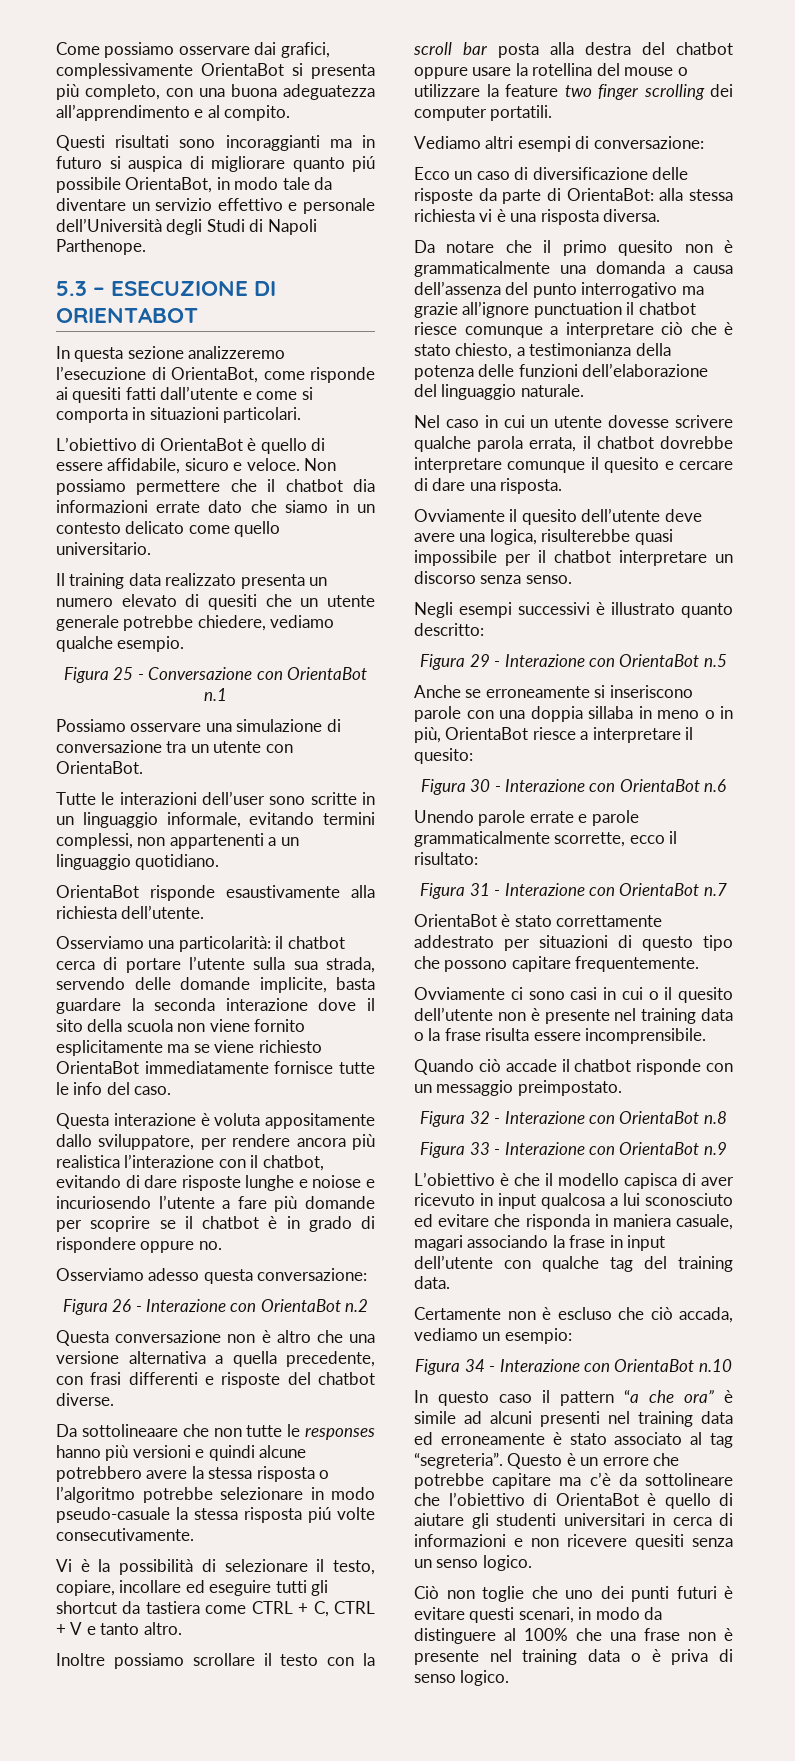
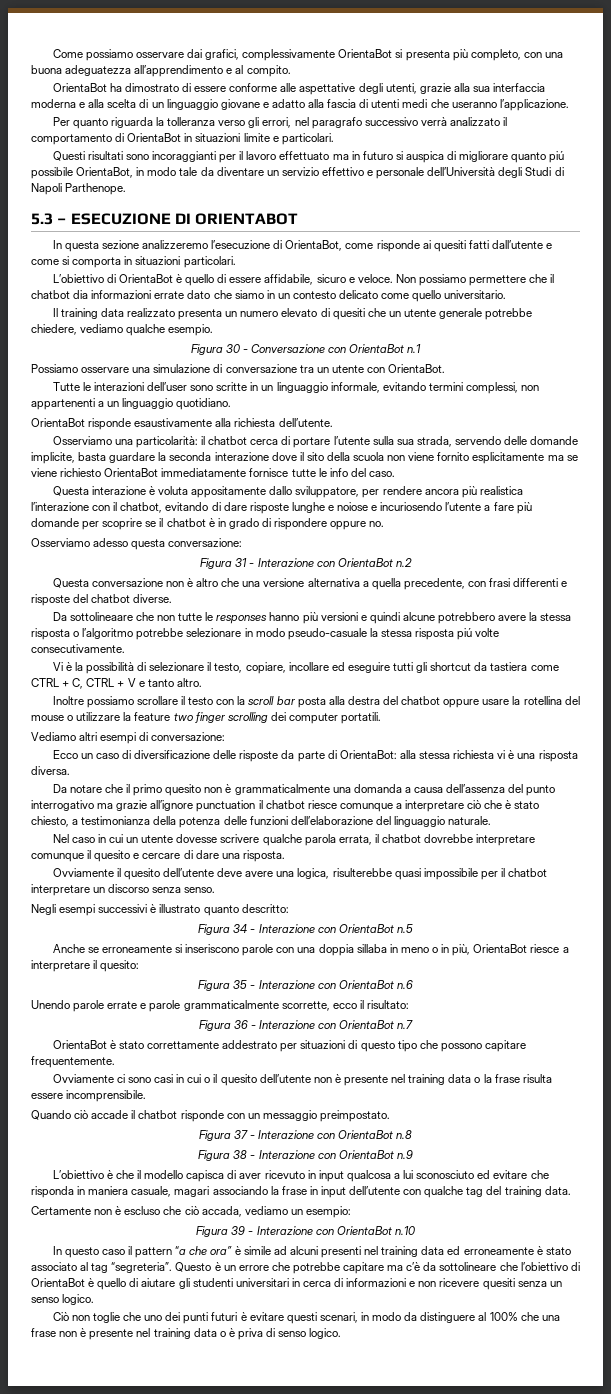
(291, 113) none -> [52,83,546,95] [31,99,569,111] [52,117,508,129] [31,133,334,145] // OrientaBot ha dimostrato di essere conforme alle aspettative degli utenti, grazie alla sua interfaccia moderna e alla scelta di un linguaggio giovane e adatto alla fascia di utenti medi che useranno l’applicazione. // Per quanto riguarda la tolleranza verso gli errori, nel paragrafo successivo verrà analizzato il comportamento di OrientaBot in situazioni limite e particolari.
(320, 143) none -> [219,151,330,163] per il lavoro effettuato
[113,667,134,680] 25 -> [225,344,241,353] 30
[112,1299,132,1312] 26 -> [235,558,248,567] 31
[469,654,490,667] 29 -> [233,924,248,933] 34
[470,779,491,792] 30 -> [233,980,248,989] 35
[469,883,490,896] 31 -> [233,1020,248,1029] 36
[469,1111,490,1124] 32 -> [233,1130,248,1139] 37
[469,1142,490,1155] 33 -> [233,1150,248,1159] 38
[464,1359,485,1372] 34 -> [231,1226,246,1235] 39

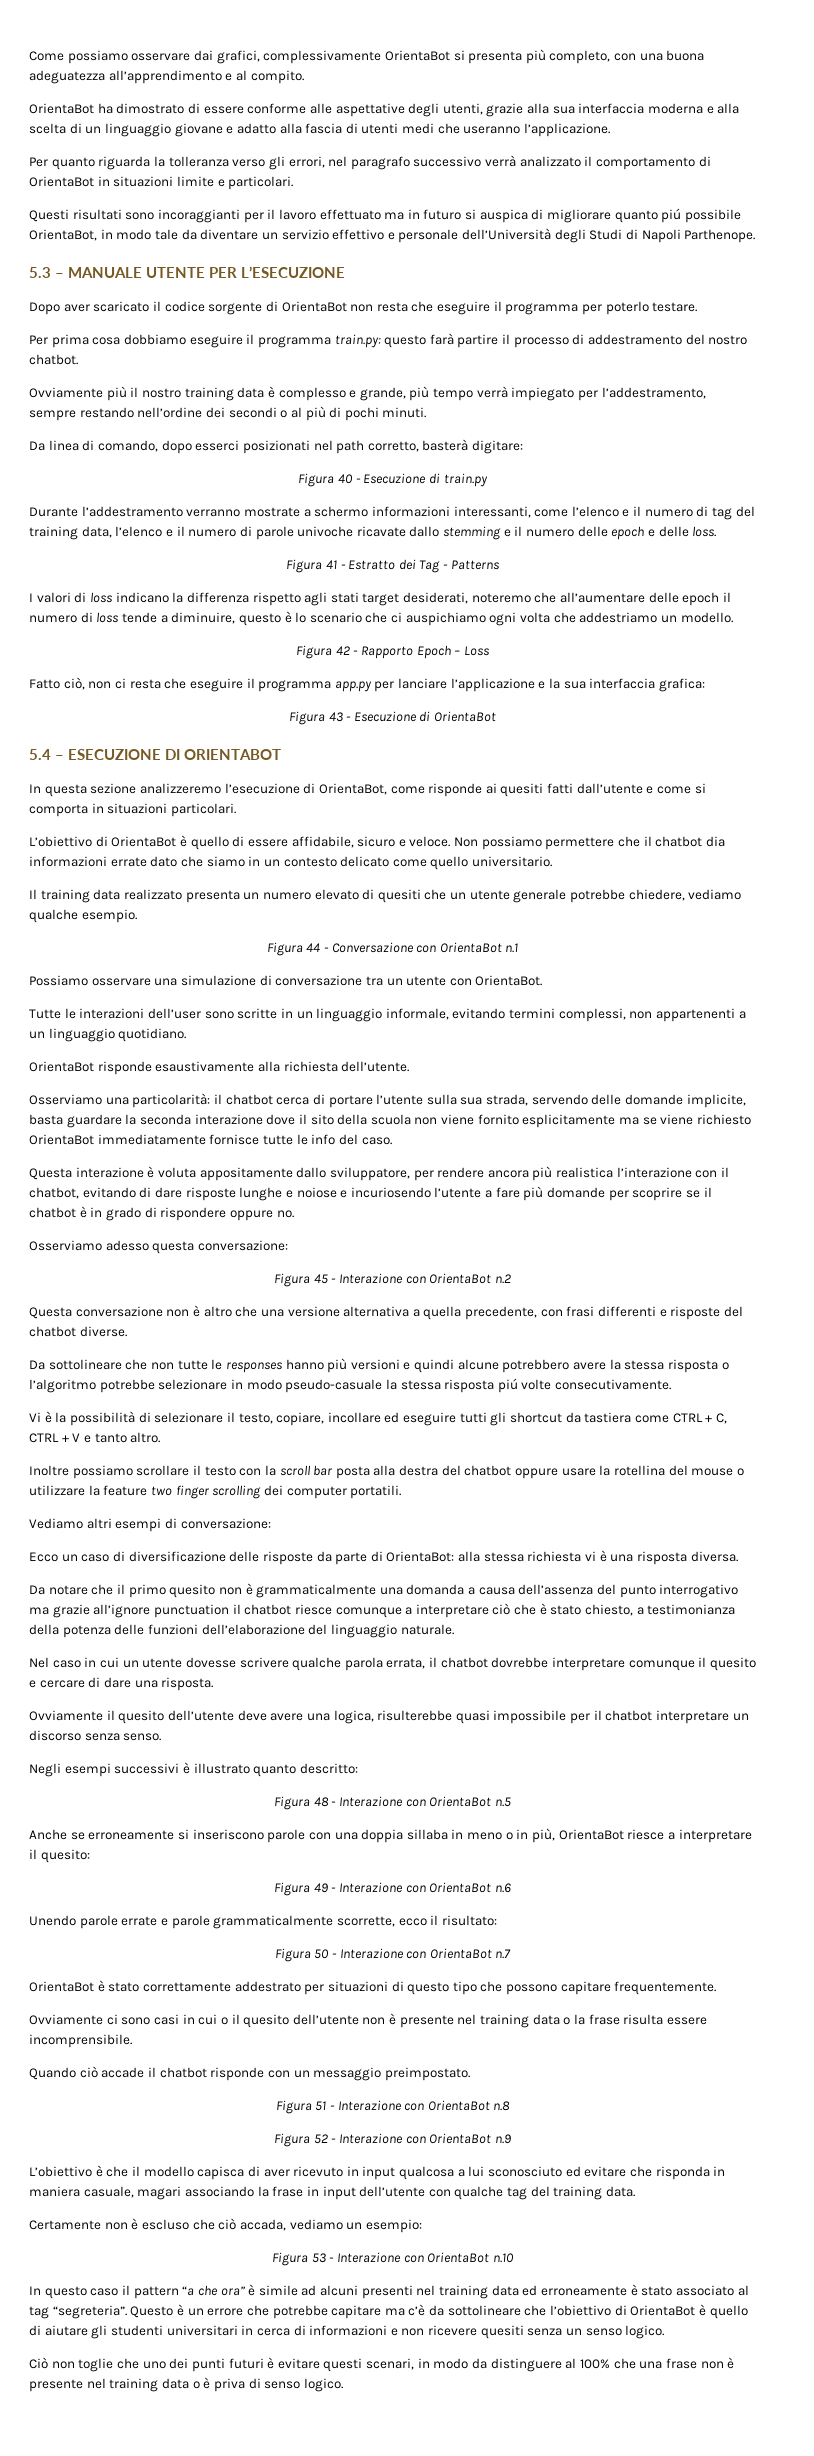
(67, 221) none -> [68,266,346,278] [29,301,698,315] [29,333,748,348] [29,354,78,365] [29,386,706,401] [29,406,427,421] [29,439,524,454] [298,473,488,487] [29,506,755,520] [29,526,717,540] [286,559,499,573] [29,592,731,606] [29,611,733,626] [296,645,489,659] [29,677,705,692] [288,711,497,725] [29,749,65,760] MANUALE UTENTE PER L’ESECUZIONE // Dopo aver scaricato il codice sorgente di OrientaBot non resta che eseguire il programma per poterlo testare. // Per prima cosa dobbiamo eseguire il programma train.py: questo farà partire il processo di addestramento del nostro chatbot. // Ovviamente più il nostro training data è complesso e grande, più tempo verrà impiegato per l’addestramento, sempre restando nell’ordine dei secondi o al più di pochi minuti. // Da linea di comando, dopo esserci posizionati nel path corretto, basterà digitare: // Figura 40 - Esecuzione di train.py // Durante l’addestramento verranno mostrate a schermo informazioni interessanti, come l’elenco e il numero di tag del training data, l’elenco e il numero di parole univoche ricavate dallo stemming e il numero delle epoch e delle loss. // Figura 41 - Estratto dei Tag - Patterns // I valori di loss indicano la differenza rispetto agli stati target desiderati, noteremo che all’aumentare delle epoch il numero di loss tende a diminuire, questo è lo scenario che ci auspichiamo ogni volta che addestriamo un modello. // Figura 42 - Rapporto Epoch – Loss // Fatto ciò, non ci resta che eseguire il programma app.py per lanciare l’applicazione e la sua interfaccia grafica: // Figura 43 - Esecuzione di OrientaBot // 5.4 –
[225,344,241,353] 30 -> [306,943,321,952] 44
[235,558,248,567] 31 -> [313,1274,328,1284] 45
[69,612,133,621] sottolineaare -> [48,1359,122,1370] sottolineare
[233,924,248,933] 34 -> [313,1797,329,1807] 48
[233,980,248,989] 35 -> [313,1883,329,1893] 49
[233,1020,248,1029] 36 -> [314,1949,330,1959] 50
[233,1130,248,1139] 37 -> [315,2101,327,2111] 51
[233,1150,248,1159] 38 -> [313,2134,328,2144] 52
[231,1226,246,1235] 39 -> [311,2253,326,2263] 53

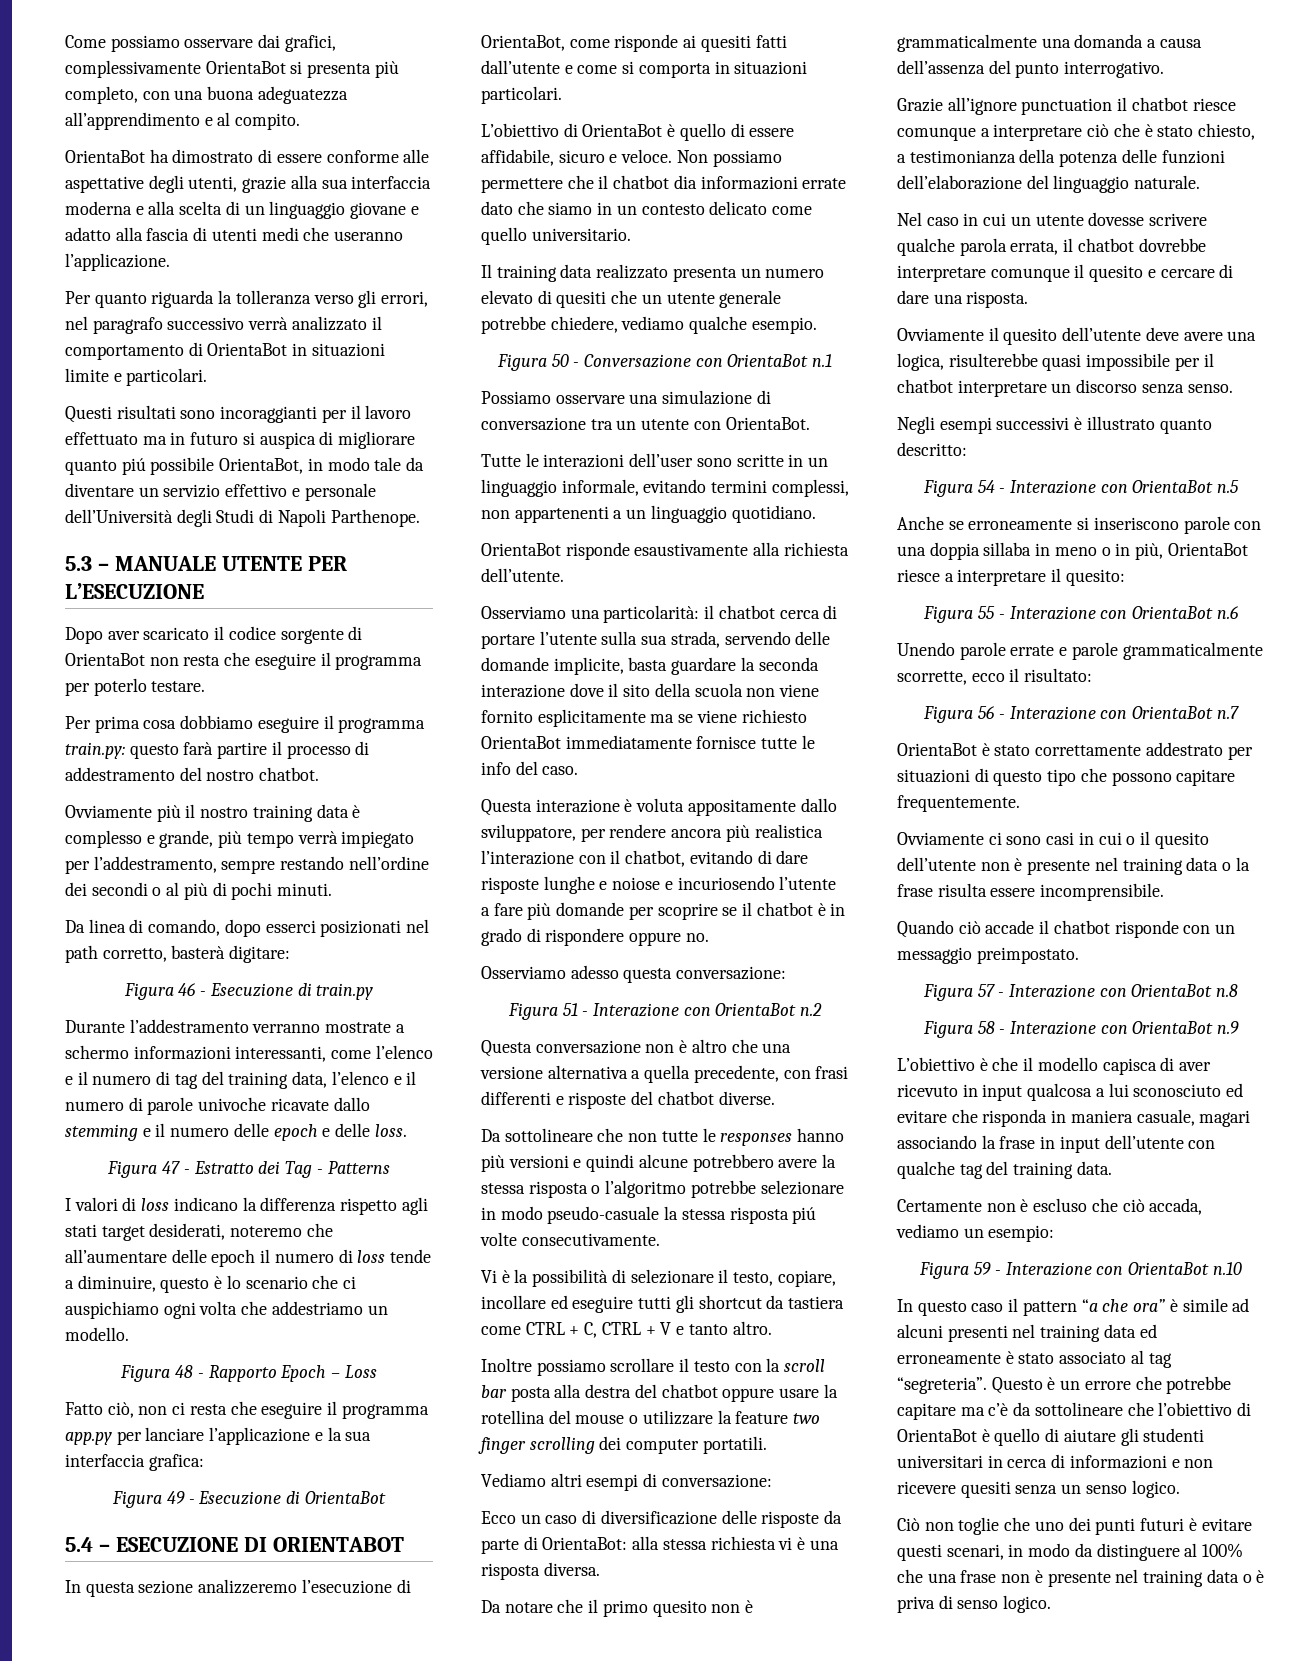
[338,474,354,484] 40 -> [178,983,196,996] 46
[325,560,337,569] 41 -> [162,1161,181,1174] 47
[335,646,350,655] 42 -> [175,1365,194,1378] 48
[328,712,343,722] 43 -> [166,1491,185,1504] 49
[306,943,321,952] 44 -> [551,354,569,367] 50
[313,1274,328,1284] 45 -> [562,1003,578,1016] 51
[659,1584,739,1598] [29,1604,90,1618] interrogativo ma grazie -> [1064,61,1165,78] [897,98,943,112] interrogativo. // Grazie
[313,1797,329,1807] 48 -> [977,480,995,493] 54
[313,1883,329,1893] 49 -> [978,606,996,619] 55
[314,1949,330,1959] 50 -> [978,706,995,719] 56
[315,2101,327,2111] 51 -> [977,984,995,997] 57
[313,2134,328,2144] 52 -> [977,1021,995,1034] 58
[311,2253,326,2263] 53 -> [974,1262,992,1275] 59

